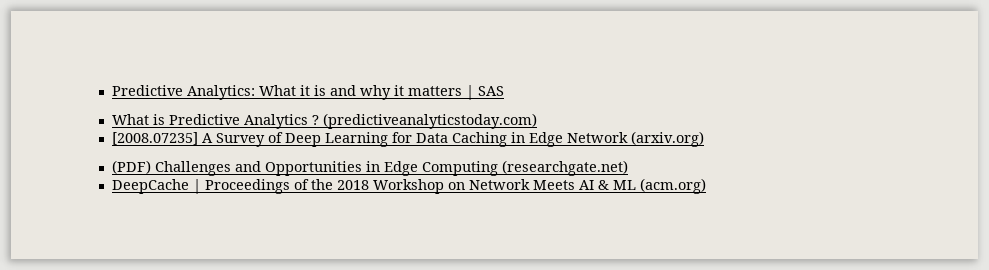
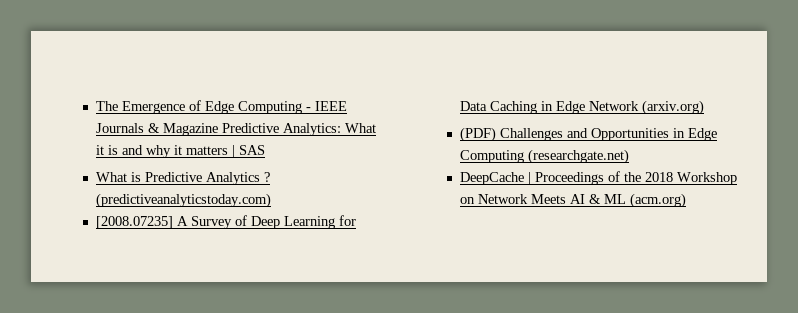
(112, 90) none -> [95,100,347,114] [95,123,218,136] The Emergence of Edge Computing - IEEE Journals & Magazine

